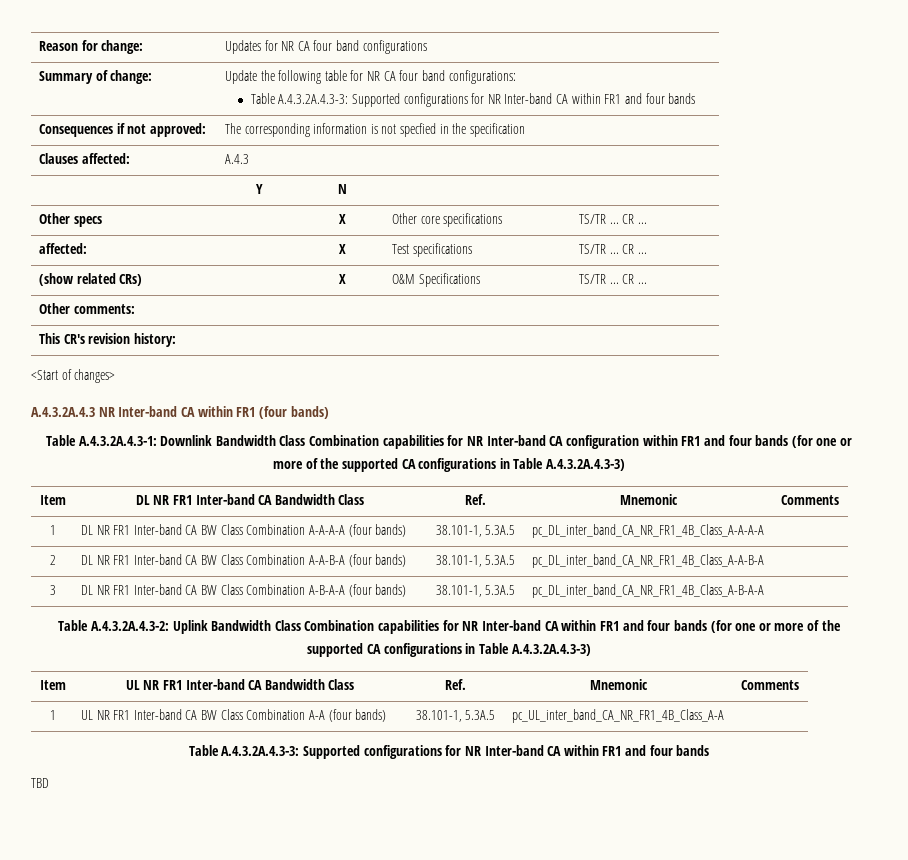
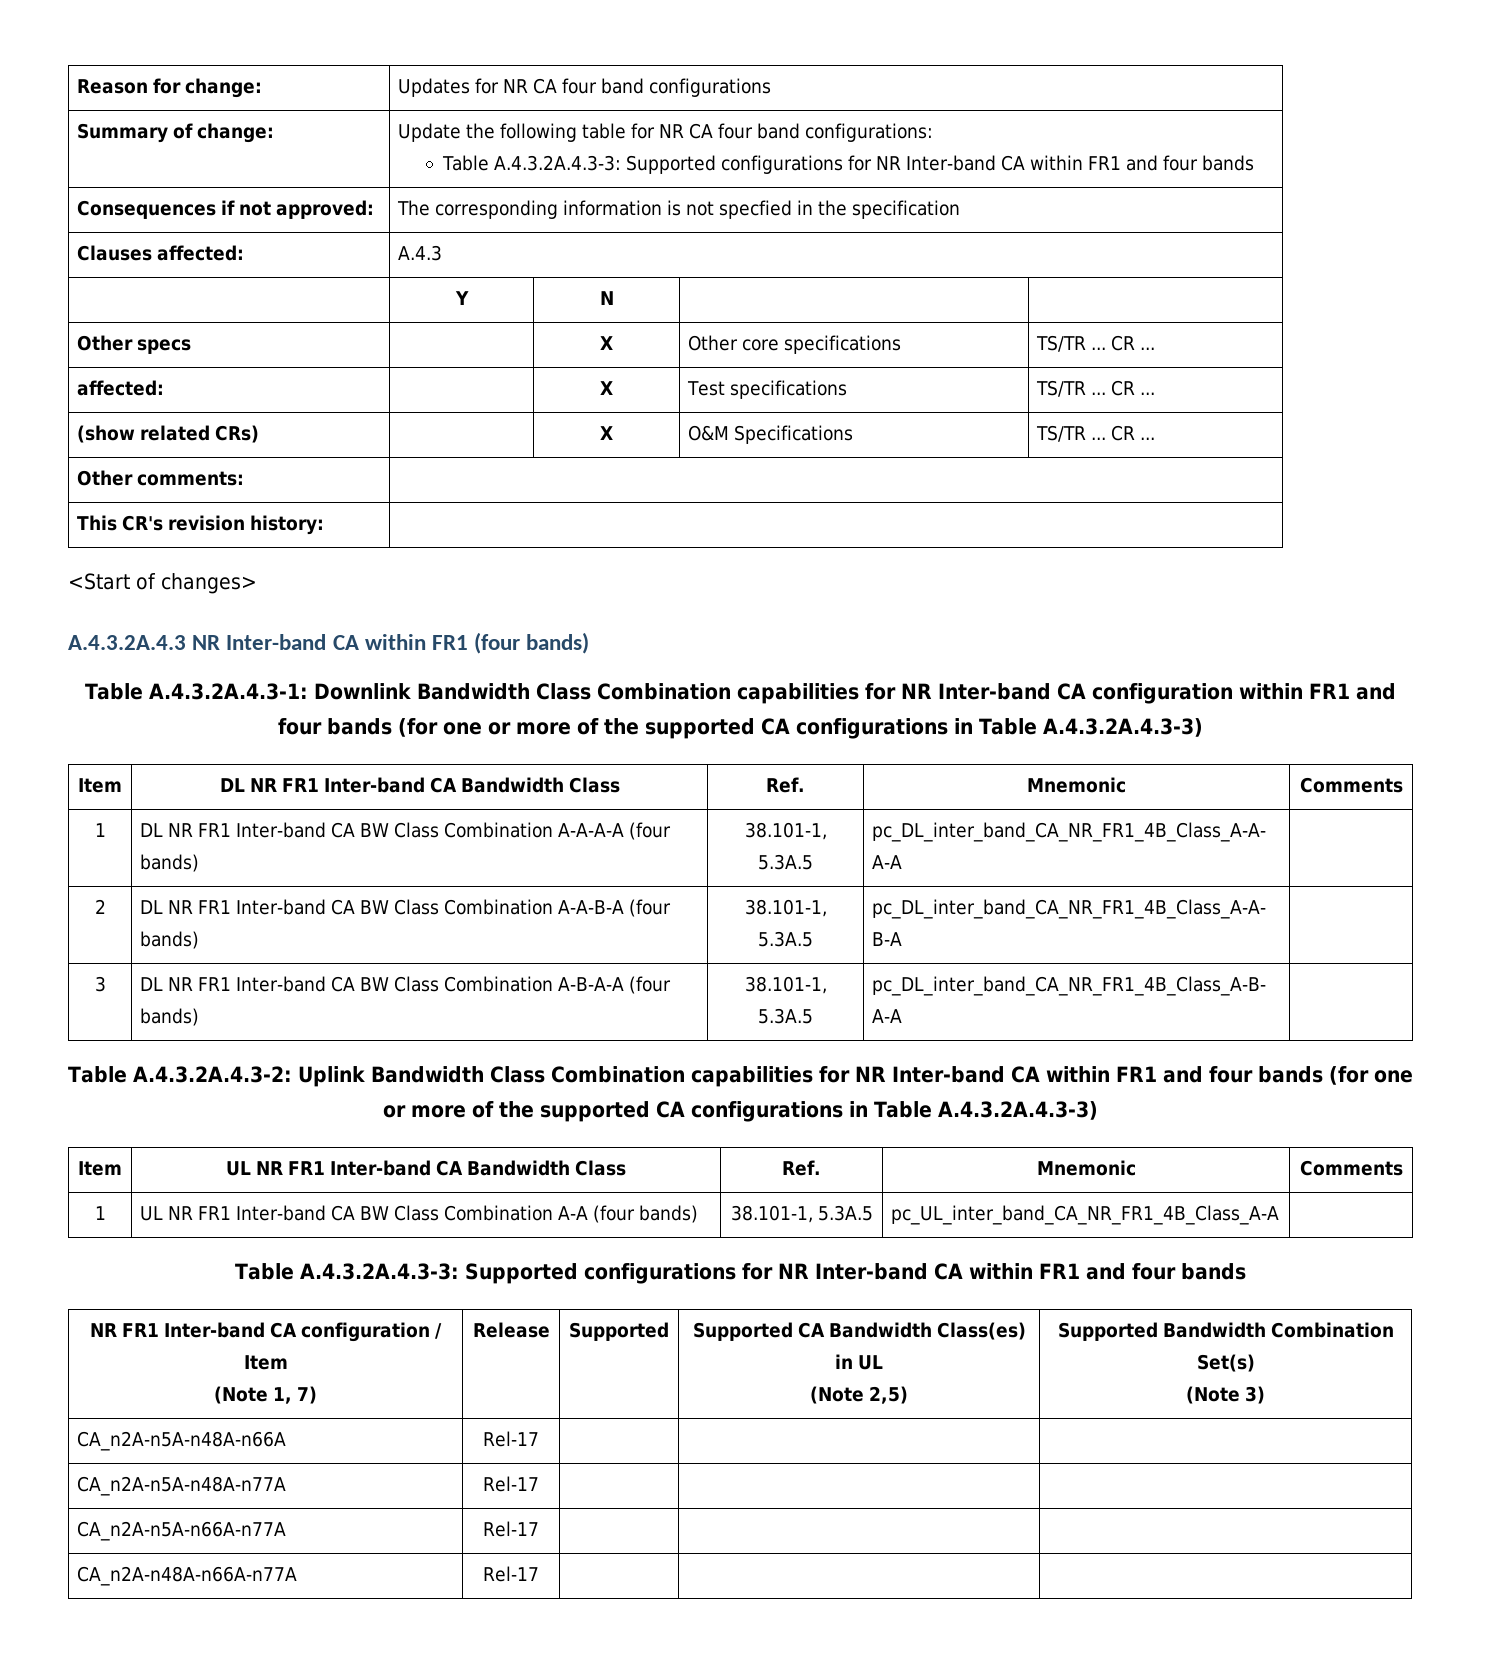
[31,778,49,788] // TBD -> [90,1322,442,1342] [243,1355,288,1370] [214,1386,317,1404] [472,1322,550,1338] [569,1322,669,1341] [692,1322,1026,1341] [835,1354,883,1370] [810,1386,908,1404] [1057,1322,1394,1341] [1196,1354,1255,1372] [1186,1386,1265,1404] [77,1431,287,1451] [483,1431,540,1447] [77,1476,287,1496] [483,1476,540,1492] [77,1521,287,1541] [483,1521,540,1537] [77,1566,298,1586] [483,1566,540,1582] // NR FR1 Inter-band CA configuration / Item // (Note 1, 7) | Release | Supported | Supported CA Bandwidth Class(es) in UL // (Note 2,5) | Supported Bandwidth Combination Set(s) // (Note 3) // CA_n2A-n5A-n48A-n66A | Rel-17 | | | // CA_n2A-n5A-n48A-n77A | Rel-17 | | | // CA_n2A-n5A-n66A-n77A | Rel-17 | | | // CA_n2A-n48A-n66A-n77A | Rel-17 | | |

